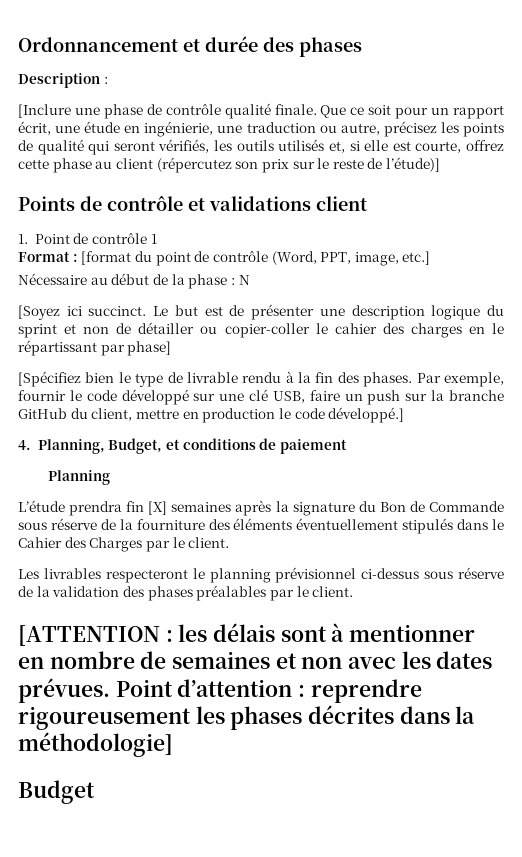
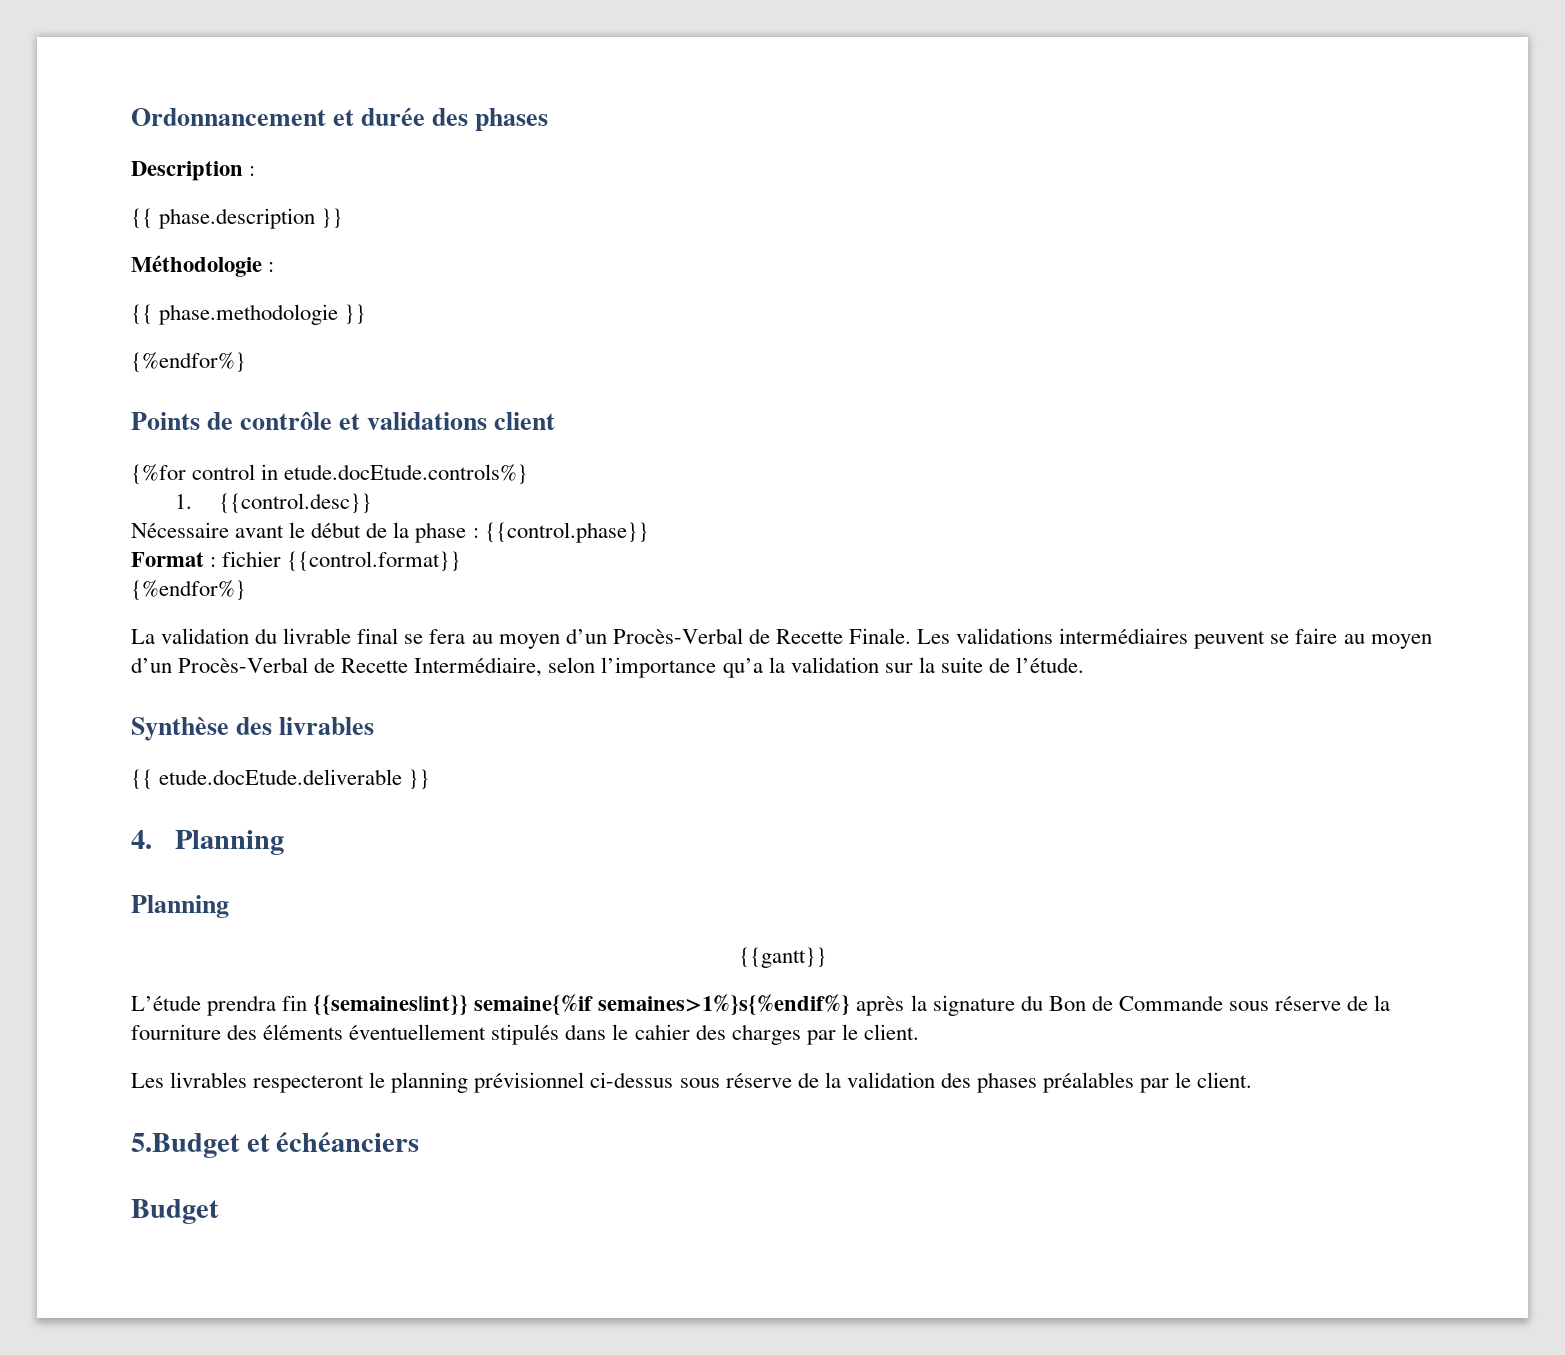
[18,103,505,119] [18,121,504,137] [18,139,505,155] [18,157,441,173] [Inclure une phase de contrôle qualité finale. Que ce soit pour un rapport écrit, une étude en ingénierie, une traduction ou autre, précisez les points de qualité qui seront vérifiés, les outils utilisés et, si elle est courte, offrez cette phase au client (répercutez son prix sur le reste de l’étude)] -> [131,208,344,229] [131,255,275,277] [131,304,367,325] [131,352,246,372] {{ phase.description }} // Méthodologie : // {{ phase.methodologie }} // {%endfor%}
[18,232,157,244] [18,250,431,266] 1. Point de contrôle 1 // Format : [format du point de contrôle (Word, PPT, image, etc.] -> [131,464,529,484] [175,493,373,513] {%for control in etude.docEtude.controls%} // 1. {{control.desc}}
[90,277,108,285] au -> [235,522,306,538] avant le
[238,275,250,285] [18,304,505,320] [18,322,504,338] [18,340,172,356] [18,371,504,387] [18,389,505,405] [18,407,405,423] [18,438,347,454] [48,470,111,485] N // [Soyez ici succinct. Le but est de présenter une description logique du sprint et non de détailler ou copier-coller le cahier des charges en le répartissant par phase] // [Spécifiez bien le type de livrable rendu à la fin des phases. Par exemple, fournir le code développé sur une clé USB, faire un push sur la branche GitHub du client, mettre en production le code développé.] // 4. Planning, Budget, et conditions de paiement // Planning -> [484,522,649,543] [131,551,462,571] [131,580,246,600] [131,628,1432,649] [131,657,1085,678] [131,716,375,741] [131,769,431,789] [131,830,285,855] [131,895,229,918] [738,947,827,968] {{control.phase}} // Format : fichier {{control.format}} // {%endfor%} // La validation du livrable final se fera au moyen d’un Procès-Verbal de Recette Finale. Les validations intermédiaires peuvent se faire au moyen d’un Procès-Verbal de Recette Intermédiaire, selon l’importance qu’a la validation sur la suite de l’étude. // Synthèse des livrables // {{ etude.docEtude.deliverable }} // 4. Planning // Planning // {{gantt}}
[148,501,232,515] [X] semaines -> [313,994,851,1015] {{semaines|int}} semaine{%if semaines>1%}s{%endif%}
[18,537,143,552] Cahier des Charges -> [634,1024,801,1045] cahier des charges
[18,623,476,646] [18,651,493,669] [18,678,422,703] [18,705,476,730] [18,732,173,757] [ATTENTION : les délais sont à mentionner en nombre de semaines et non avec les dates prévues. Point d’attention : reprendre rigoureusement les phases décrites dans la méthodologie] -> [131,1132,420,1158] 5.Budget et échéanciers

